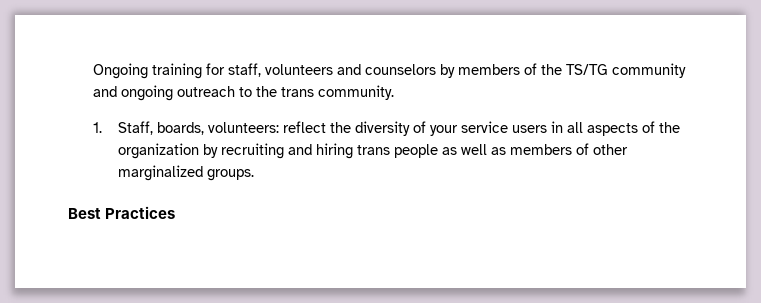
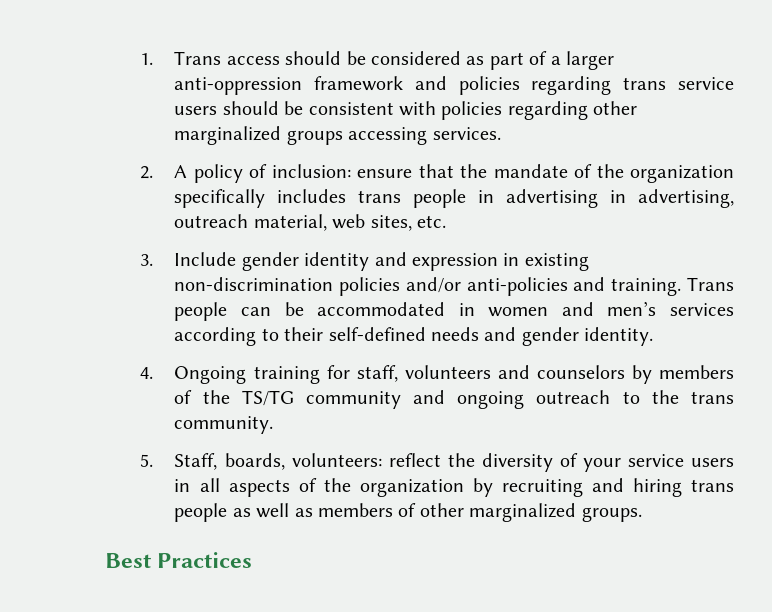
(93, 71) none -> [139,51,615,70] [174,76,734,95] [174,101,638,120] [174,126,501,145] [139,164,734,183] [174,189,734,208] [174,214,447,231] [139,252,589,271] [174,277,734,296] [174,301,734,321] [174,327,654,346] [139,367,153,379] 1. Trans access should be considered as part of a larger anti-oppression framework and policies regarding trans service users should be consistent with policies regarding other marginalized groups accessing services. // 2. A policy of inclusion: ensure that the mandate of the organization specifically includes trans people in advertising in advertising, outreach material, web sites, etc. // 3. Include gender identity and expression in existing non-discrimination policies and/or anti-policies and training. Trans people can be accommodated in women and men’s services according to their self-defined needs and gender identity. // 4.
[93,122,103,133] 1. -> [139,454,153,467] 5.

